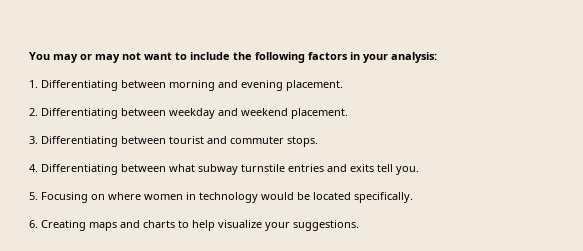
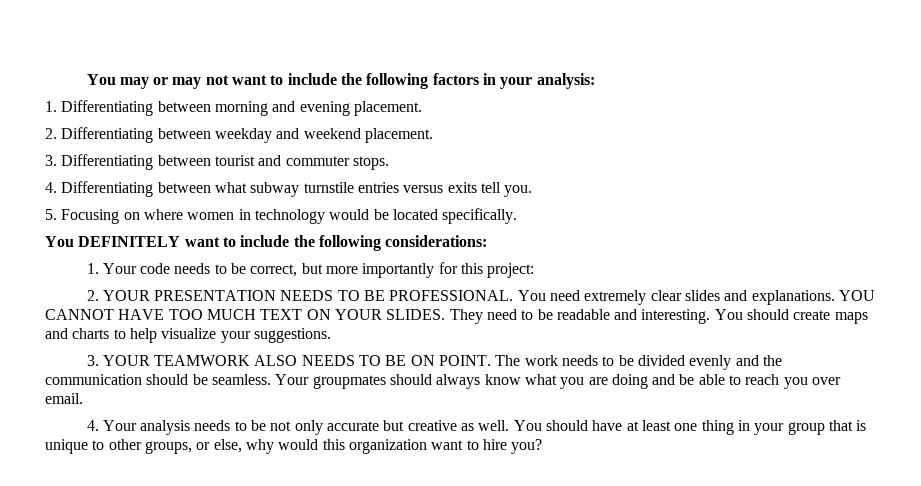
[327,164,347,172] and -> [403,185,444,193] versus
[29,220,86,231] 6. Creating -> [45,235,488,251] [86,262,535,278] [86,290,876,305] [45,309,831,324] You DEFINITELY want to include the following considerations: // 1. Your code needs to be correct, but more importantly for this project: // 2. YOUR PRESENTATION NEEDS TO BE PROFESSIONAL. You need extremely clear slides and explanations. YOU CANNOT HAVE TOO MUCH TEXT ON YOUR SLIDES. They need to be readable and interesting. You should create
(359, 225) none -> [86,355,782,370] [45,374,842,389] [45,393,83,404] [86,420,867,435] [45,439,543,454] // 3. YOUR TEAMWORK ALSO NEEDS TO BE ON POINT. The work needs to be divided evenly and the communication should be seamless. Your groupmates should always know what you are doing and be able to reach you over email. // 4. Your analysis needs to be not only accurate but creative as well. You should have at least one thing in your group that is unique to other groups, or else, why would this organization want to hire you?

